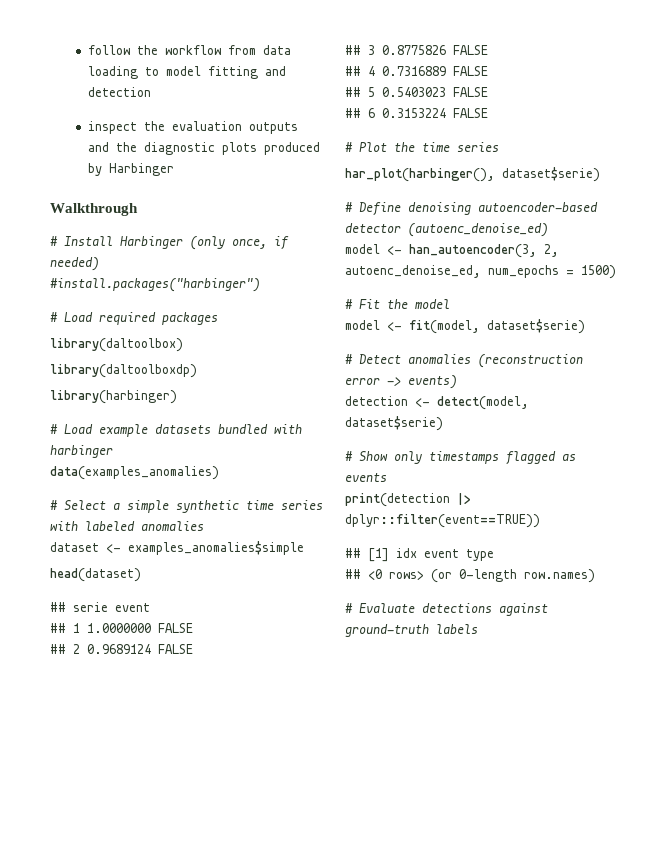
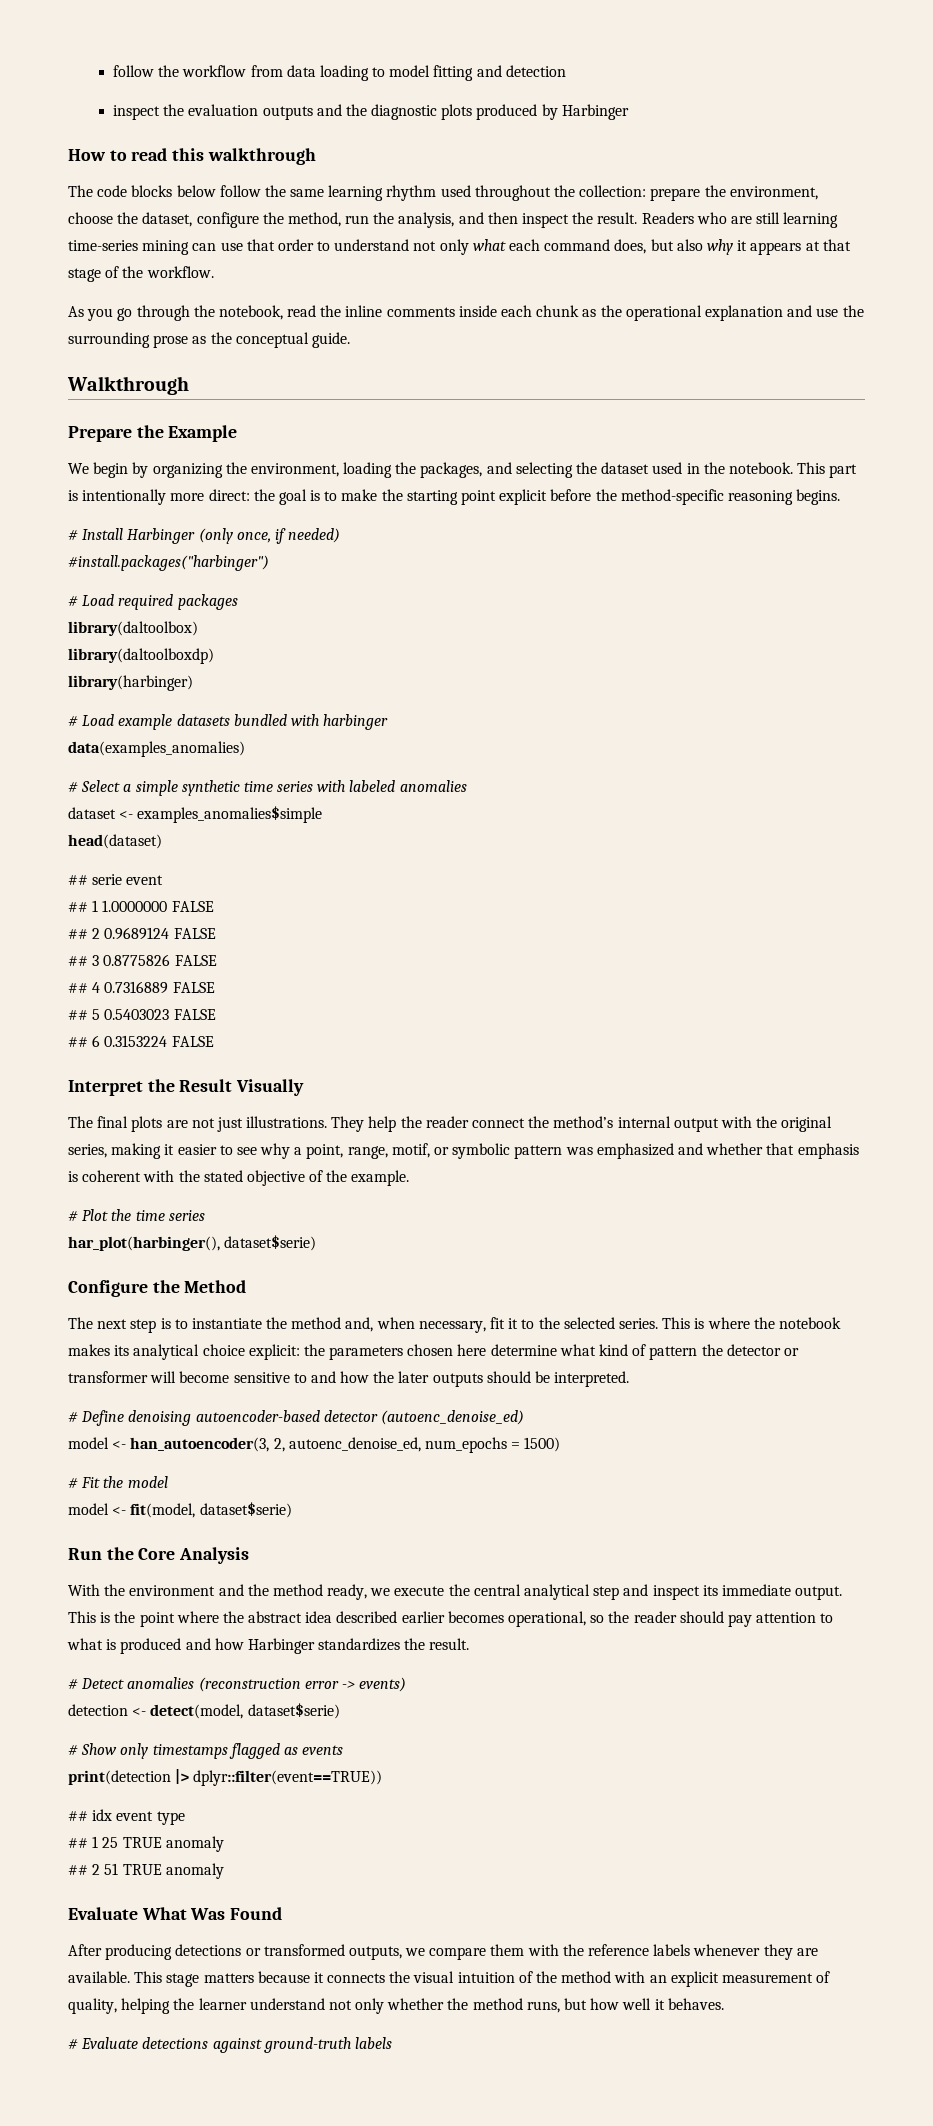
[50,203,138,216] Walkthrough -> [68,148,316,165] [68,185,818,201] [68,212,839,228] [68,239,851,255] [68,266,214,282] [68,305,864,321] [68,332,350,348] [67,376,189,395] [68,425,238,442] [68,462,858,478] [68,489,841,505] How to read this walkthrough // The code blocks below follow the same learning rhythm used throughout the collection: prepare the environment, choose the dataset, configure the method, run the analysis, and then inspect the result. Readers who are still learning time-series mining can use that order to understand not only what each command does, but also why it appears at that stage of the workflow. // As you go through the notebook, read the inline comments inside each chunk as the operational explanation and use the surrounding prose as the conceptual guide. // Walkthrough // Prepare the Example // We begin by organizing the environment, loading the packages, and selecting the dataset used in the notebook. This part is intentionally more direct: the goal is to make the starting point explicit before the method-specific reasoning begins.
(488, 113) none -> [68,1079,305,1096] [68,1116,833,1132] [68,1143,859,1159] [68,1170,410,1186] // Interpret the Result Visually // The final plots are not just illustrations. They help the reader connect the method’s internal output with the original series, making it easier to see why a point, range, motif, or symbolic pattern was emphasized and whether that emphasis is coherent with the stated objective of the example.
(600, 174) none -> [68,1280,247,1297] [68,1317,841,1333] [68,1344,799,1360] [68,1371,630,1387] // Configure the Method // The next step is to instantiate the method and, when necessary, fit it to the selected series. This is where the notebook makes its analytical choice explicit: the parameters chosen here determine what kind of pattern the detector or transformer will become sensitive to and how the later outputs should be interpreted.
(585, 326) none -> [68,1547,250,1564] [68,1584,843,1600] [68,1611,834,1627] [67,1638,470,1654] // Run the Core Analysis // With the environment and the method ready, we execute the central analytical step and inspect its immediate output. This is the point where the abstract idea described earlier becomes operational, so the reader should pay attention to what is produced and how Harbinger standardizes the result.
[368,548,389,562] [1] -> (88, 1816) none
[368,569,595,583] <0 rows> (or 0-length row.names) -> [92,1836,224,1852] [68,1863,224,1879] [68,1907,283,1920] [68,1944,818,1960] [68,1971,831,1987] [68,1998,724,2014] 1 25 TRUE anomaly // ## 2 51 TRUE anomaly // Evaluate What Was Found // After producing detections or transformed outputs, we compare them with the reference labels whenever they are available. This stage matters because it connects the visual intuition of the method with an explicit measurement of quality, helping the learner understand not only whether the method runs, but how well it behaves.

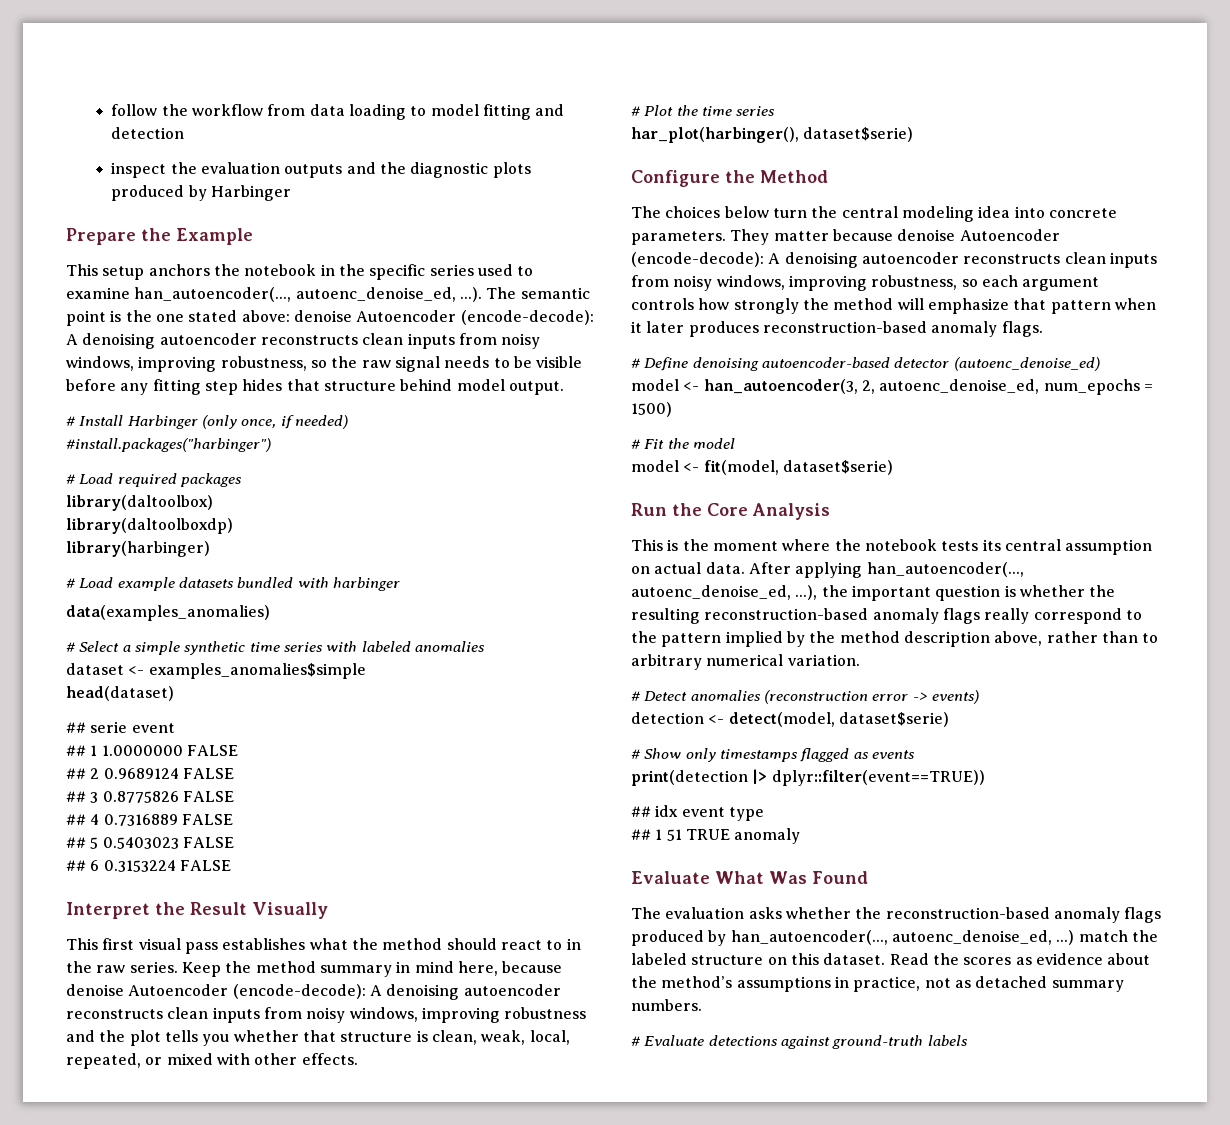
[68,148,316,165] [68,185,818,201] [68,212,839,228] [68,239,851,255] [68,266,214,282] [68,305,864,321] [68,332,350,348] [67,376,189,395] [68,425,238,442] [68,462,858,478] [68,489,841,505] How to read this walkthrough // The code blocks below follow the same learning rhythm used throughout the collection: prepare the environment, choose the dataset, configure the method, run the analysis, and then inspect the result. Readers who are still learning time-series mining can use that order to understand not only what each command does, but also why it appears at that stage of the workflow. // As you go through the notebook, read the inline comments inside each chunk as the operational explanation and use the surrounding prose as the conceptual guide. // Walkthrough // Prepare the Example // We begin by organizing the environment, loading the packages, and selecting the dataset used in the notebook. This part is intentionally more direct: the goal is to make the starting point explicit before the method-specific reasoning begins. -> [66,228,253,245] [66,264,534,280] [66,287,590,302] [66,310,594,326] [66,333,541,349] [66,356,583,372] [66,379,564,395] Prepare the Example // This setup anchors the notebook in the specific series used to examine han_autoencoder(..., autoenc_denoise_ed, ...). The semantic point is the one stated above: denoise Autoencoder (encode-decode): A denoising autoencoder reconstructs clean inputs from noisy windows, improving robustness, so the raw signal needs to be visible before any fitting step hides that structure behind model output.
[68,1116,833,1132] [68,1143,859,1159] [68,1170,410,1186] The final plots are not just illustrations. They help the reader connect the method’s internal output with the original series, making it easier to see why a point, range, motif, or symbolic pattern was emphasized and whether that emphasis is coherent with the stated objective of the example. -> [66,938,581,954] [66,961,563,977] [66,984,561,1000] [66,1007,587,1023] [66,1030,570,1046] [66,1053,358,1069] This first visual pass establishes what the method should react to in the raw series. Keep the method summary in mind here, because denoise Autoencoder (encode-decode): A denoising autoencoder reconstructs clean inputs from noisy windows, improving robustness and the plot tells you whether that structure is clean, weak, local, repeated, or mixed with other effects.
[97,1317,841,1333] [68,1344,799,1360] [68,1371,630,1387] next step is to instantiate the method and, when necessary, fit it to the selected series. This is where the notebook makes its analytical choice explicit: the parameters chosen here determine what kind of pattern the detector or transformer will become sensitive to and how the later outputs should be interpreted. -> [665,206,1117,222] [631,229,1060,245] [631,252,1157,268] [631,275,1100,291] [631,298,1156,314] [631,321,1043,337] choices below turn the central modeling idea into concrete parameters. They matter because denoise Autoencoder (encode-decode): A denoising autoencoder reconstructs clean inputs from noisy windows, improving robustness, so each argument controls how strongly the method will emphasize that pattern when it later produces reconstruction-based anomaly flags.
[68,1584,843,1600] With the environment and the method ready, we execute the central analytical step and inspect its immediate output. -> (830, 511) none
[139,1611,834,1627] [67,1638,470,1654] point where the abstract idea described earlier becomes operational, so the reader should pay attention to what is produced and how Harbinger standardizes the result. -> [712,539,1153,555] [631,562,1024,578] [631,585,1116,601] [631,608,1142,624] [631,631,1159,647] [631,654,860,670] moment where the notebook tests its central assumption on actual data. After applying han_autoencoder(..., autoenc_denoise_ed, ...), the important question is whether the resulting reconstruction-based anomaly flags really correspond to the pattern implied by the method description above, rather than to arbitrary numerical variation.
[102,1836,224,1852] [68,1864,101,1875] 25 TRUE anomaly // ## 2 -> (663, 834) none
[68,1944,818,1960] [68,1971,831,1987] [68,1998,724,2014] After producing detections or transformed outputs, we compare them with the reference labels whenever they are available. This stage matters because it connects the visual intuition of the method with an explicit measurement of quality, helping the learner understand not only whether the method runs, but how well it behaves. -> [631,907,1162,923] [631,930,1158,946] [631,953,1151,965] [631,976,1124,992] [631,999,702,1011] The evaluation asks whether the reconstruction-based anomaly flags produced by han_autoencoder(..., autoenc_denoise_ed, ...) match the labeled structure on this dataset. Read the scores as evidence about the method’s assumptions in practice, not as detached summary numbers.

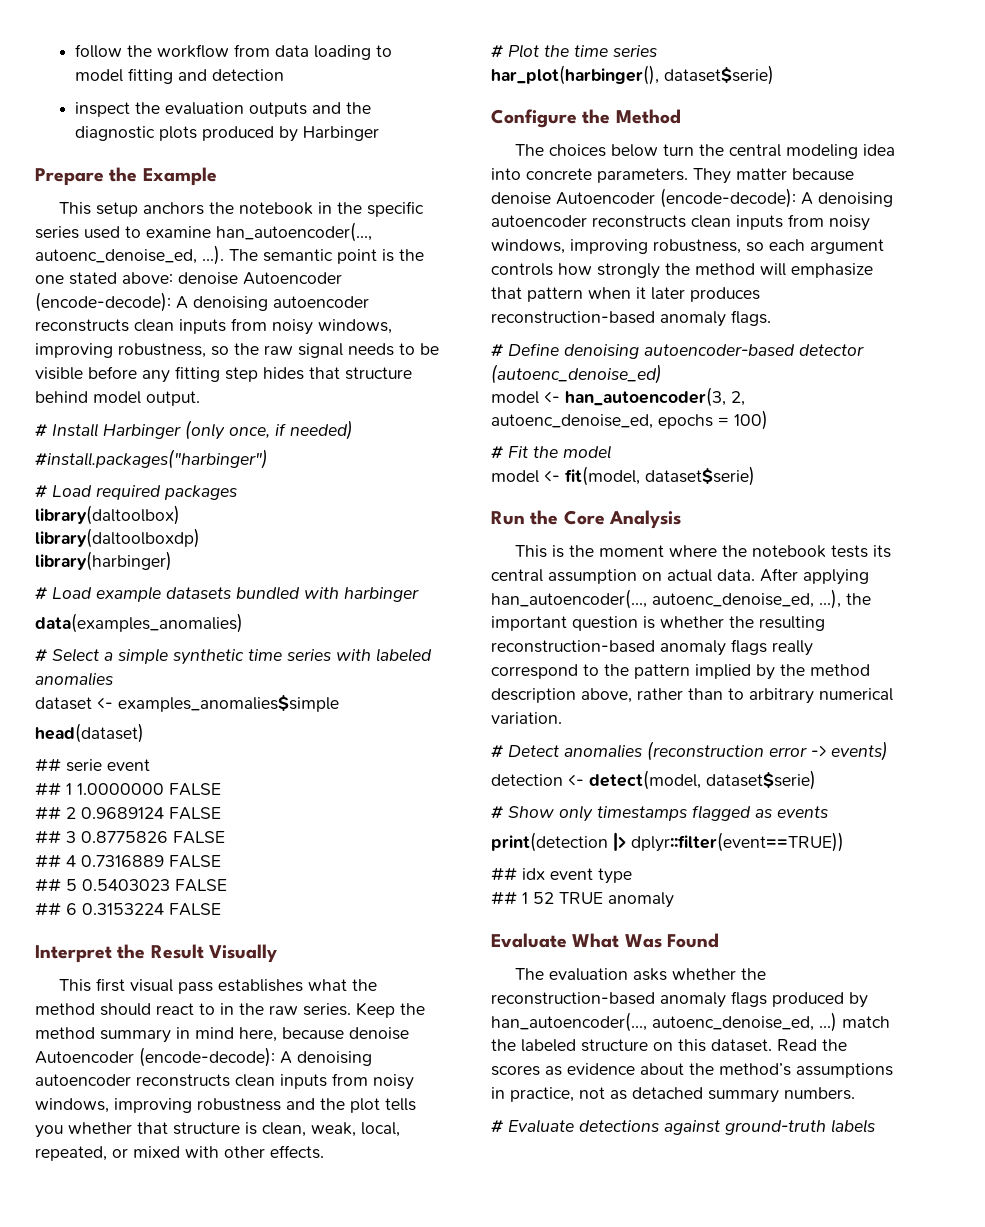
[1043,379,1153,395] [631,402,672,417] num_epochs = 1500) -> [658,410,768,430] epochs = 100)
[666,829,682,841] 51 -> [533,892,554,904] 52

